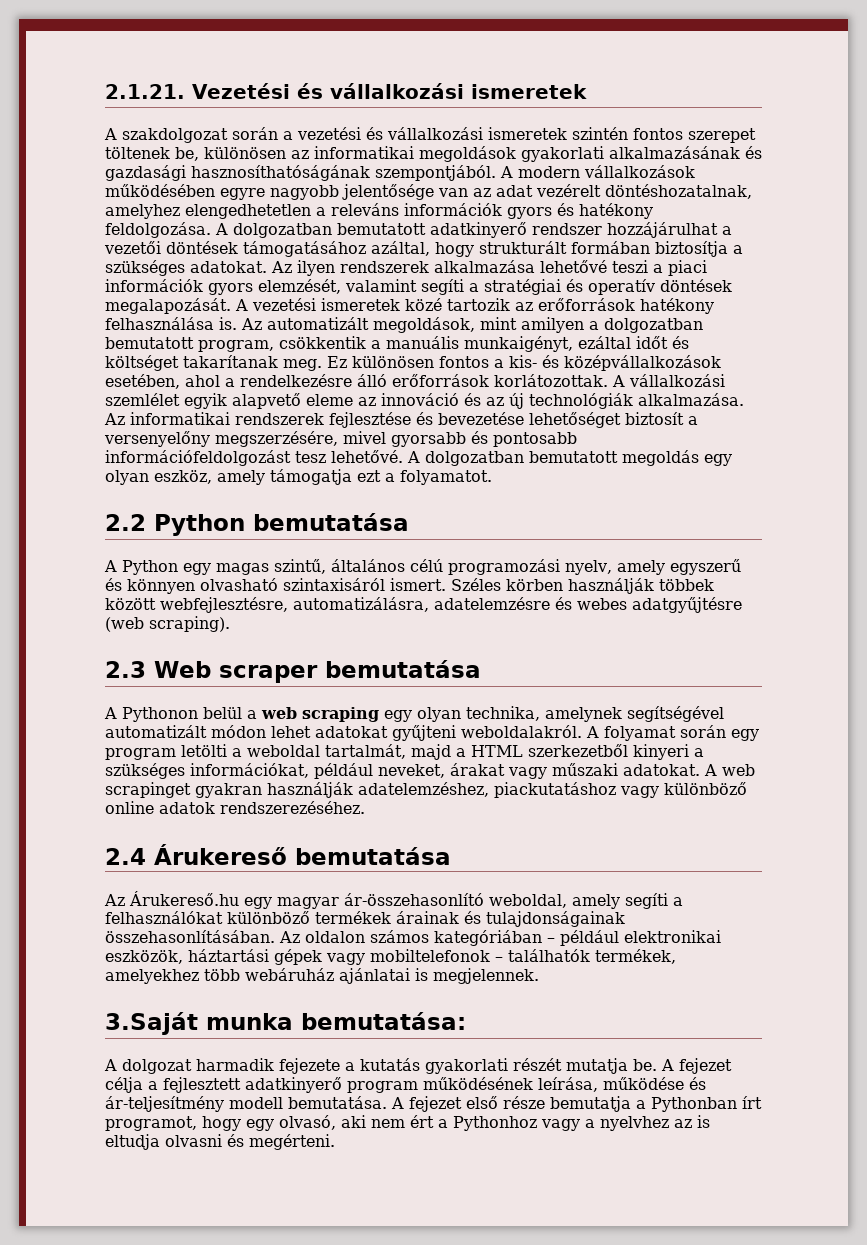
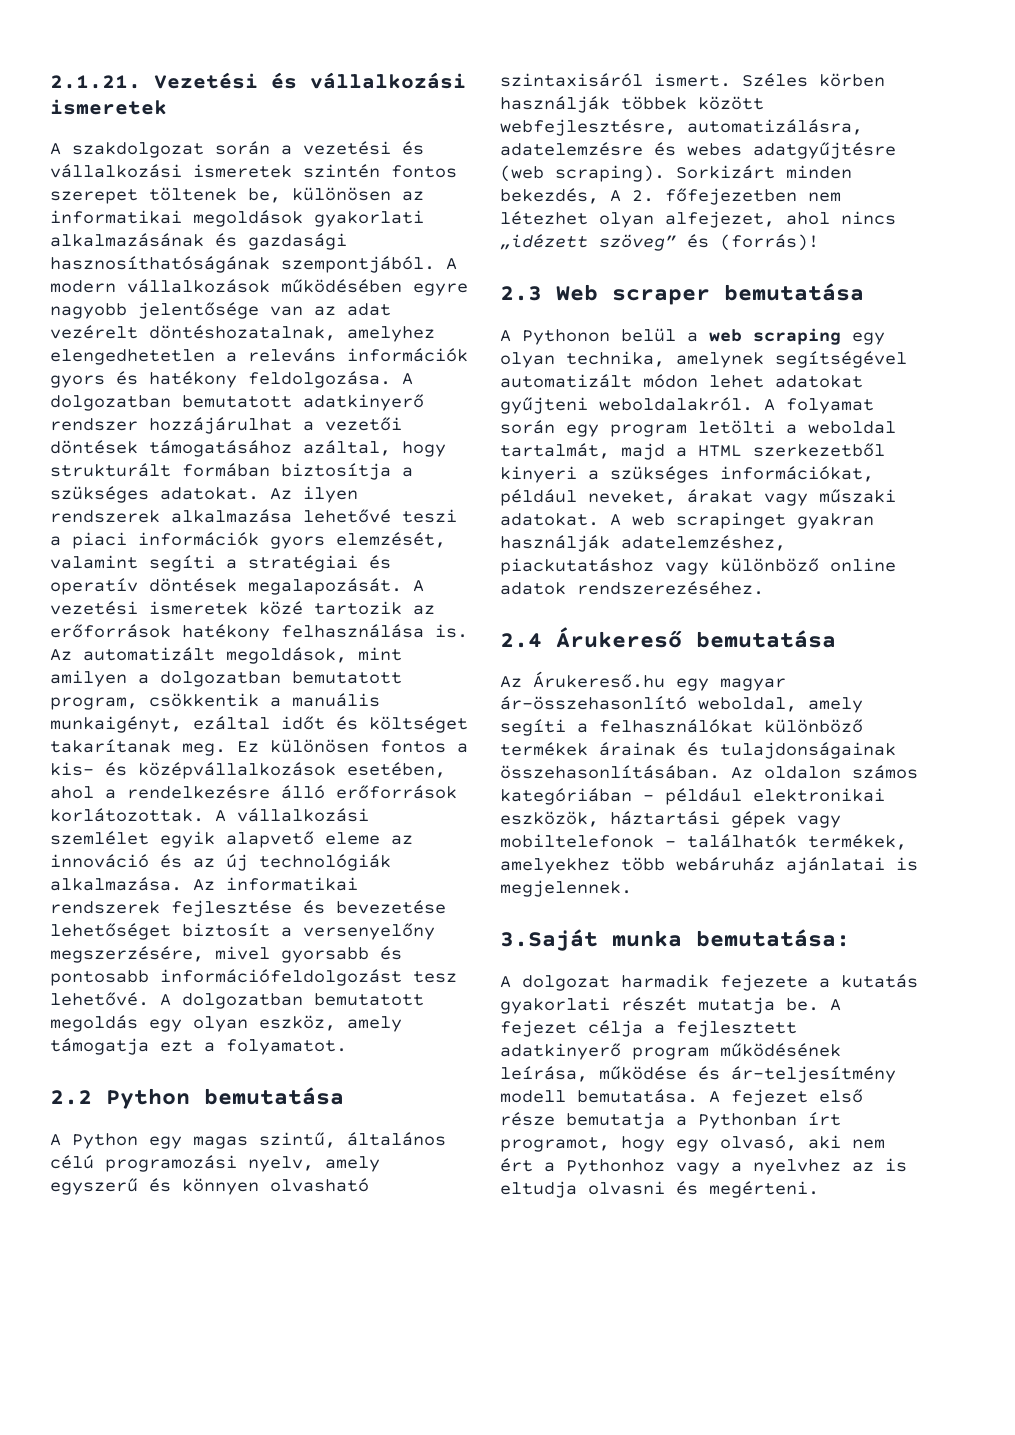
(230, 624) none -> [676,165,852,179] [500,188,841,205] [500,211,896,228] [500,234,819,251] Sorkizárt minden bekezdés, A 2. főfejezetben nem létezhet olyan alfejezet, ahol nincs „idézett szöveg” és (forrás)!

